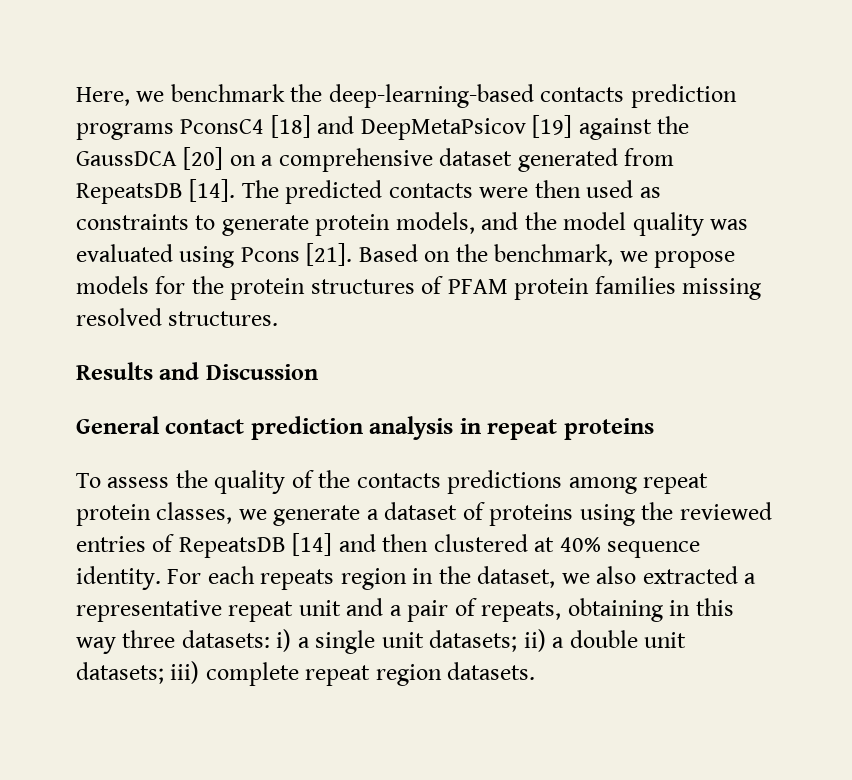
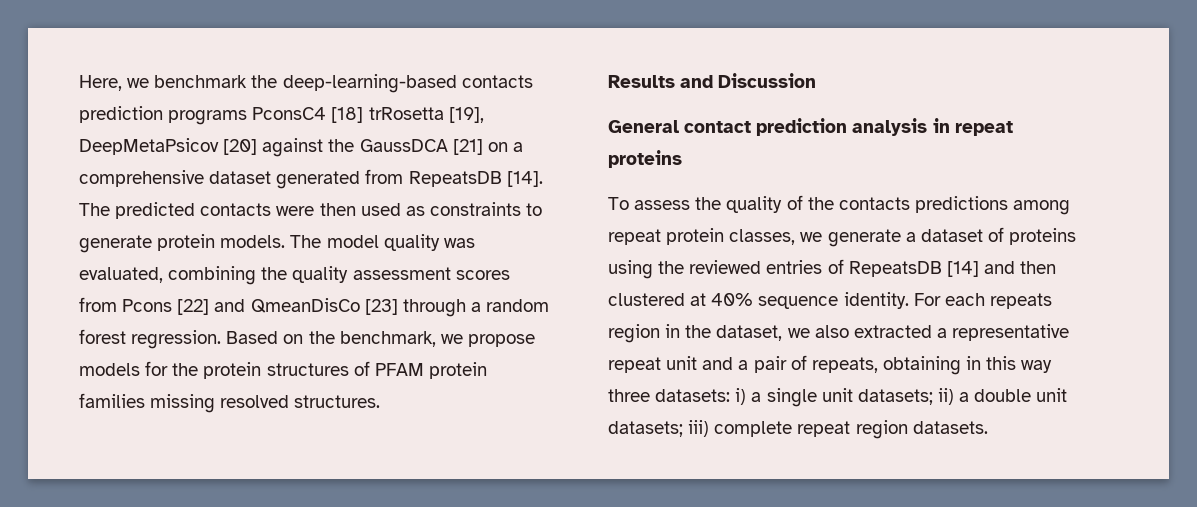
[317,115,573,140] and DeepMetaPsicov [19] -> [368,107,484,123] [79,138,258,155] trRosetta [19], DeepMetaPsicov [20]
[183,147,224,170] [20] -> [452,139,483,155] [21]
[395,212,749,236] [76,243,353,268] models, and the model quality was evaluated using Pcons [21]. -> [220,234,475,251] [79,266,510,285] [79,297,550,317] [79,329,222,349] models. The model quality was evaluated, combining the quality assessment scores from Pcons [22] and QmeanDisCo [23] through a random forest regression.

